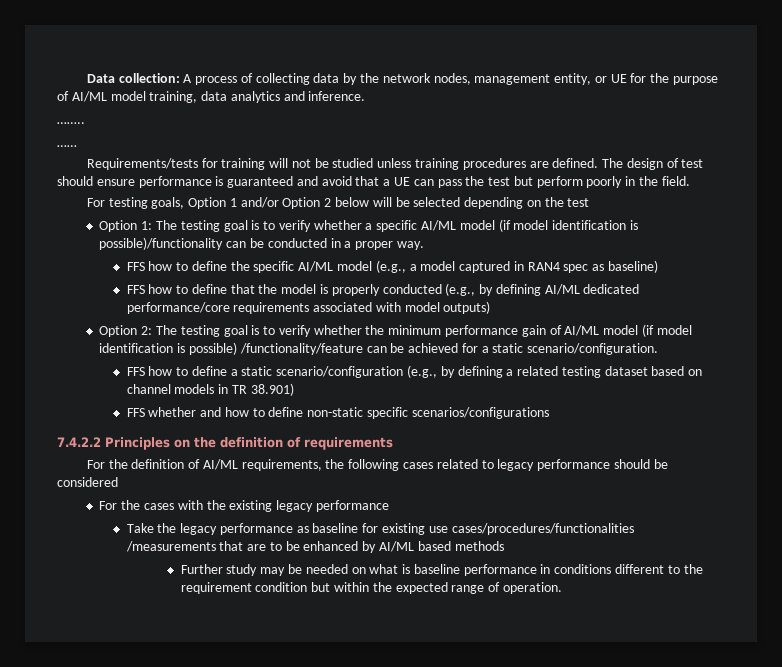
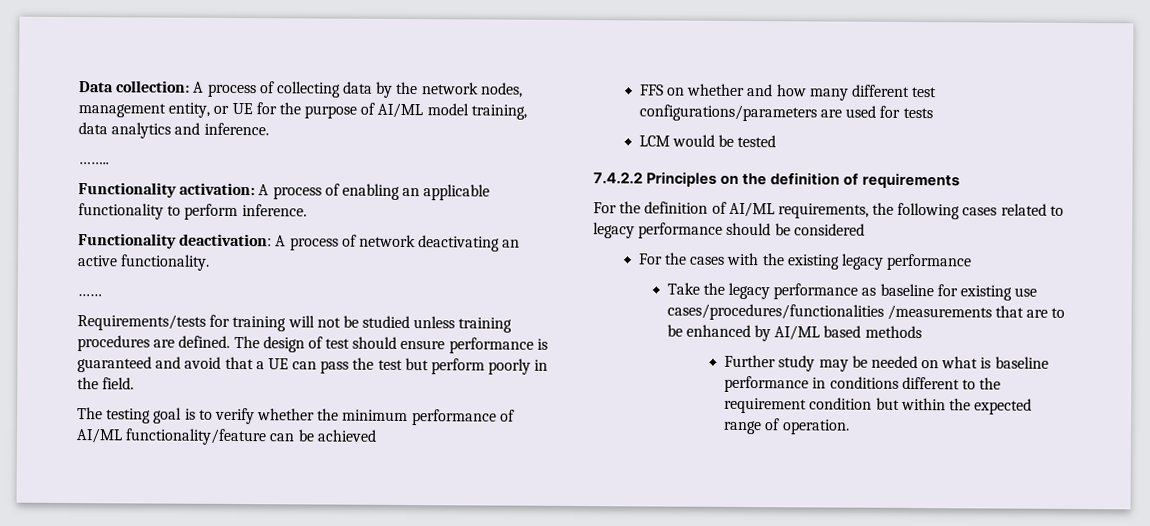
(85, 123) none -> [78,182,491,201] [78,203,307,221] [78,233,521,252] [77,254,211,271] // Functionality activation: A process of enabling an applicable functionality to perform inference. // Functionality deactivation: A process of network deactivating an active functionality.
[86,197,590,209] [99,219,638,232] [99,237,424,250] [126,260,658,273] [126,283,640,296] [126,301,491,314] [99,325,153,337] For testing goals, Option 1 and/or Option 2 below will be selected depending on the test // Option 1: The testing goal is to verify whether a specific AI/ML model (if model identification is possible)/functionality can be conducted in a proper way. // FFS how to define the specific AI/ML model (e.g., a model captured in RAN4 spec as baseline) // FFS how to define that the model is properly conducted (e.g., by defining AI/ML dedicated performance/core requirements associated with model outputs) // Option 2: -> (135, 383) none
[521,324,692,337] [99,342,659,355] [126,365,703,378] [126,383,294,396] [126,407,549,419] gain of AI/ML model (if model identification is possible) /functionality/feature can be achieved for a static scenario/configuration. // FFS how to define a static scenario/configuration (e.g., by defining a related testing dataset based on channel models in TR 38.901) // FFS whether and how to define non-static specific scenarios/configurations -> [499,409,515,422] [76,428,377,446] [638,83,938,101] [638,104,933,122] [638,134,777,148] of AI/ML functionality/feature can be achieved // FFS on whether and how many different test configurations/parameters are used for tests // LCM would be tested

